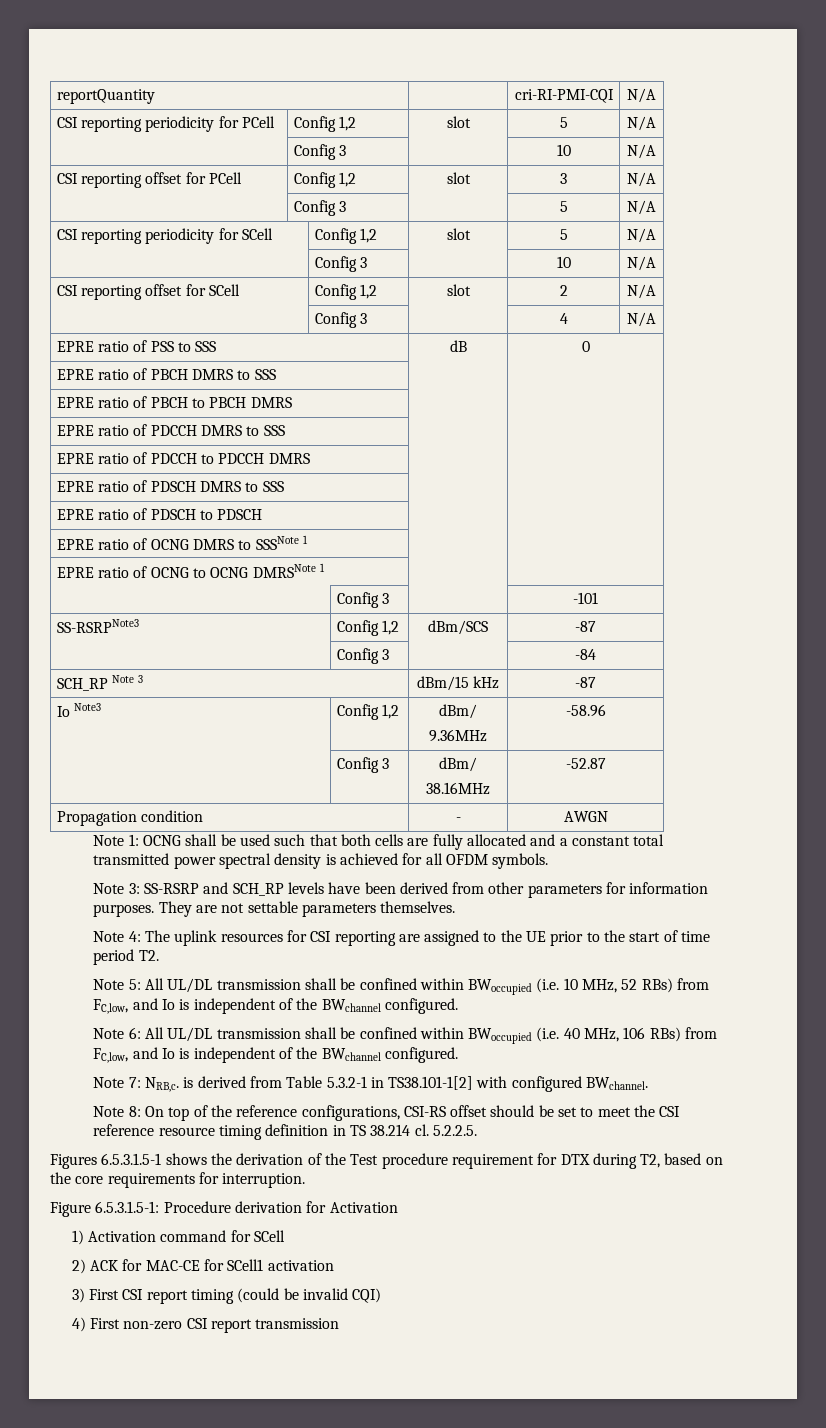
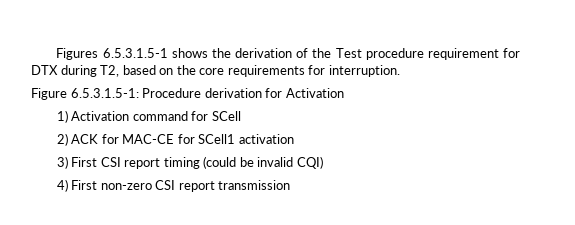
[56,89,155,104] [514,89,614,103] [627,88,656,103] [56,116,276,132] [293,116,357,132] [446,116,471,128] [559,117,568,128] [627,116,656,131] [293,144,347,160] [556,144,571,156] [627,144,656,159] [56,172,243,188] [293,172,357,188] [446,172,471,184] [560,173,567,184] [627,172,656,187] [293,200,347,216] [559,201,568,212] [627,200,656,215] [56,228,274,244] [314,228,378,244] [446,228,471,240] [559,229,568,240] [627,228,656,243] [314,256,368,272] [556,256,571,268] [627,256,656,271] [56,284,241,300] [314,284,378,300] [446,284,471,296] [559,285,568,296] [627,284,656,299] [314,312,368,328] [559,313,568,324] [627,312,656,327] [56,340,217,352] [449,340,467,352] [581,341,590,352] [56,368,276,380] [56,396,292,408] [56,424,285,436] [56,452,310,464] [56,480,284,492] [56,508,263,520] [56,535,309,550] [56,563,326,578] [336,592,390,608] [573,592,598,604] [56,619,139,633] [336,620,400,636] [428,620,488,635] [575,621,596,632] [336,648,390,664] [575,649,596,660] [56,675,144,691] [416,676,500,691] [575,677,596,688] [56,703,102,717] [336,704,400,720] [439,704,477,719] [429,729,487,742] [565,704,606,717] [336,757,390,773] [439,757,477,772] [426,782,490,795] [565,758,606,769] [56,810,204,826] [455,817,461,822] [563,811,608,822] [93,834,665,850] [93,853,549,869] [93,882,709,898] [93,901,456,917] [93,930,711,946] [93,949,159,965] [93,978,710,995] [93,998,458,1014] [93,1027,718,1044] [93,1047,458,1063] [93,1076,649,1092] [93,1105,681,1121] [93,1124,477,1140] reportQuantity | | cri-RI-PMI-CQI | N/A // CSI reporting periodicity for PCell | Config 1,2 | slot | 5 | N/A // | Config 3 | | 10 | N/A // CSI reporting offset for PCell | Config 1,2 | slot | 3 | N/A // | Config 3 | | 5 | N/A // CSI reporting periodicity for SCell | Config 1,2 | slot | 5 | N/A // | Config 3 | | 10 | N/A // CSI reporting offset for SCell | Config 1,2 | slot | 2 | N/A // | Config 3 | | 4 | N/A // EPRE ratio of PSS to SSS | dB | 0 // EPRE ratio of PBCH DMRS to SSS | | // EPRE ratio of PBCH to PBCH DMRS | | // EPRE ratio of PDCCH DMRS to SSS | | // EPRE ratio of PDCCH to PDCCH DMRS | | // EPRE ratio of PDSCH DMRS to SSS | | // EPRE ratio of PDSCH to PDSCH | | // EPRE ratio of OCNG DMRS to SSSNote 1 | | // EPRE ratio of OCNG to OCNG DMRSNote 1 | | // | Config 3 | | -101 // SS-RSRPNote3 | Config 1,2 | dBm/SCS | -87 // | Config 3 | | -84 // SCH_RP Note 3 | dBm/15 kHz | -87 // Io Note3 | Config 1,2 | dBm/ // 9.36MHz | -58.96 // | Config 3 | dBm/ // 38.16MHz | -52.87 // Propagation condition | - | AWGN // Note 1: OCNG shall be used such that both cells are fully allocated and a constant total transmitted power spectral density is achieved for all OFDM symbols. // Note 3: SS-RSRP and SCH_RP levels have been derived from other parameters for information purposes. They are not settable parameters themselves. // Note 4: The uplink resources for CSI reporting are assigned to the UE prior to the start of time period T2. // Note 5: All UL/DL transmission shall be confined within BWoccupied (i.e. 10 MHz, 52 RBs) from FC,low, and Io is independent of the BWchannel configured. // Note 6: All UL/DL transmission shall be confined within BWoccupied (i.e. 40 MHz, 106 RBs) from FC,low, and Io is independent of the BWchannel configured. // Note 7: NRB,c. is derived from Table 5.3.2-1 in TS38.101-1[2] with configured BWchannel. // Note 8: On top of the reference configurations, CSI-RS offset should be set to meet the CSI reference resource timing definition in TS 38.214 cl. 5.2.2.5. // -> (56, 54) none

